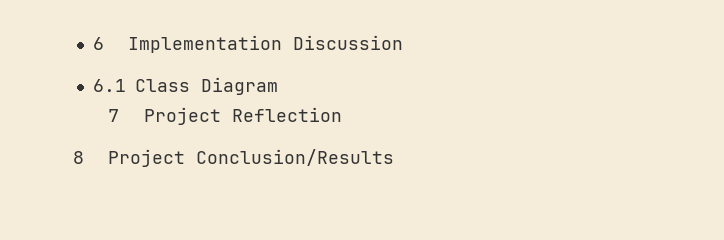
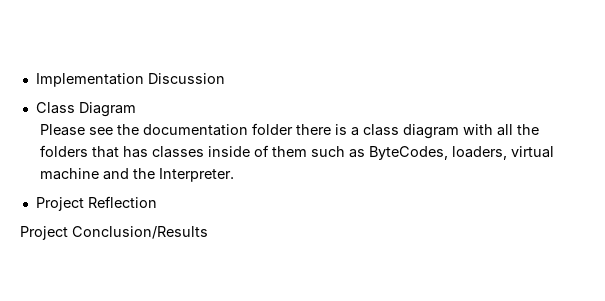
[92,37,104,50] 6 -> (35, 80) none
[92,79,126,92] 6.1 -> (225, 78) none
[108,109,120,122] 7 -> [40,123,540,139] [40,145,555,160] [40,168,235,182] Please see the documentation folder there is a class diagram with all the folders that has classes inside of them such as ByteCodes, loaders, virtual machine and the Interpreter. //
[73,151,84,164] 8 -> (157, 202) none

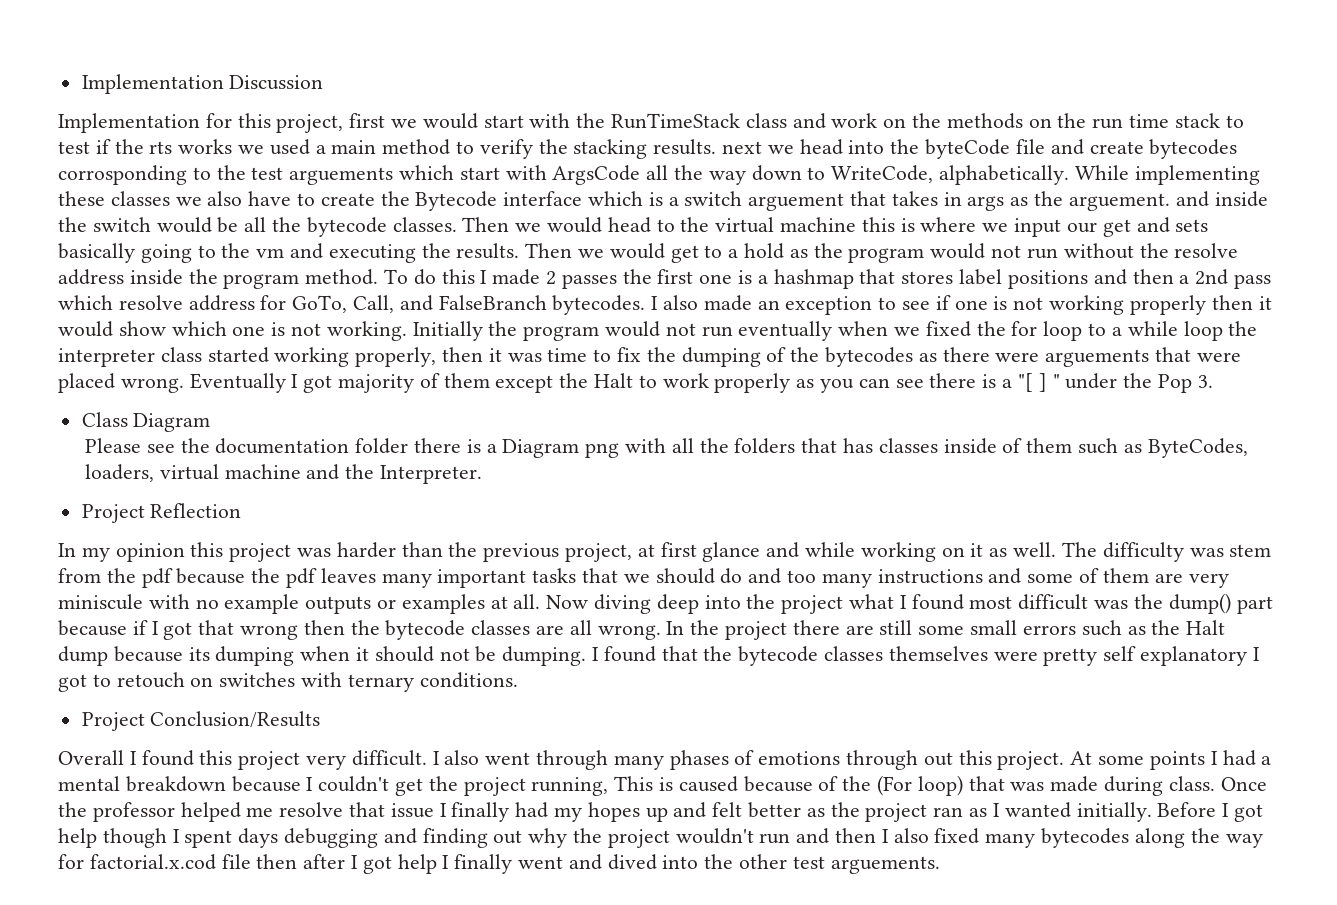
(225, 78) none -> [58,113,1244,133] [58,139,1238,159] [58,165,1260,185] [58,191,1268,211] [58,217,1209,237] [58,243,1239,263] [58,269,1271,289] [58,295,1272,315] [58,321,1258,341] [58,347,1241,367] [58,373,1213,393] // Implementation for this project, first we would start with the RunTimeStack class and work on the methods on the run time stack to test if the rts works we used a main method to verify the stacking results. next we head into the byteCode file and create bytecodes corrosponding to the test arguements which start with ArgsCode all the way down to WriteCode, alphabetically. While implementing these classes we also have to create the Bytecode interface which is a switch arguement that takes in args as the arguement. and inside the switch would be all the bytecode classes. Then we would head to the virtual machine this is where we input our get and sets basically going to the vm and executing the results. Then we would get to a hold as the program would not run without the resolve address inside the program method. To do this I made 2 passes the first one is a hashmap that stores label positions and then a 2nd pass which resolve address for GoTo, Call, and FalseBranch bytecodes. I also made an exception to see if one is not working properly then it would show which one is not working. Initially the program would not run eventually when we fixed the for loop to a while loop the interpreter class started working properly, then it was time to fix the dumping of the bytecodes as there were arguements that were placed wrong. Eventually I got majority of them except the Halt to work properly as you can see there is a "[ ] " under the Pop 3.
[363,124,460,139] class diagram -> [502,439,620,458] Diagram png
[20,226,208,240] Project Conclusion/Results -> [58,542,1272,562] [58,568,1229,588] [58,593,1273,614] [58,620,1226,640] [58,646,1260,666] [58,672,518,692] [81,711,321,731] [58,750,1272,770] [58,775,1267,796] [58,802,1263,822] [58,828,1263,848] [58,854,940,874] In my opinion this project was harder than the previous project, at first glance and while working on it as well. The difficulty was stem from the pdf because the pdf leaves many important tasks that we should do and too many instructions and some of them are very miniscule with no example outputs or examples at all. Now diving deep into the project what I found most difficult was the dump() part because if I got that wrong then the bytecode classes are all wrong. In the project there are still some small errors such as the Halt dump because its dumping when it should not be dumping. I found that the bytecode classes themselves were pretty self explanatory I got to retouch on switches with ternary conditions. // Project Conclusion/Results // Overall I found this project very difficult. I also went through many phases of emotions through out this project. At some points I had a mental breakdown because I couldn't get the project running, This is caused because of the (For loop) that was made during class. Once the professor helped me resolve that issue I finally had my hopes up and felt better as the project ran as I wanted initially. Before I got help though I spent days debugging and finding out why the project wouldn't run and then I also fixed many bytecodes along the way for factorial.x.cod file then after I got help I finally went and dived into the other test arguements.

